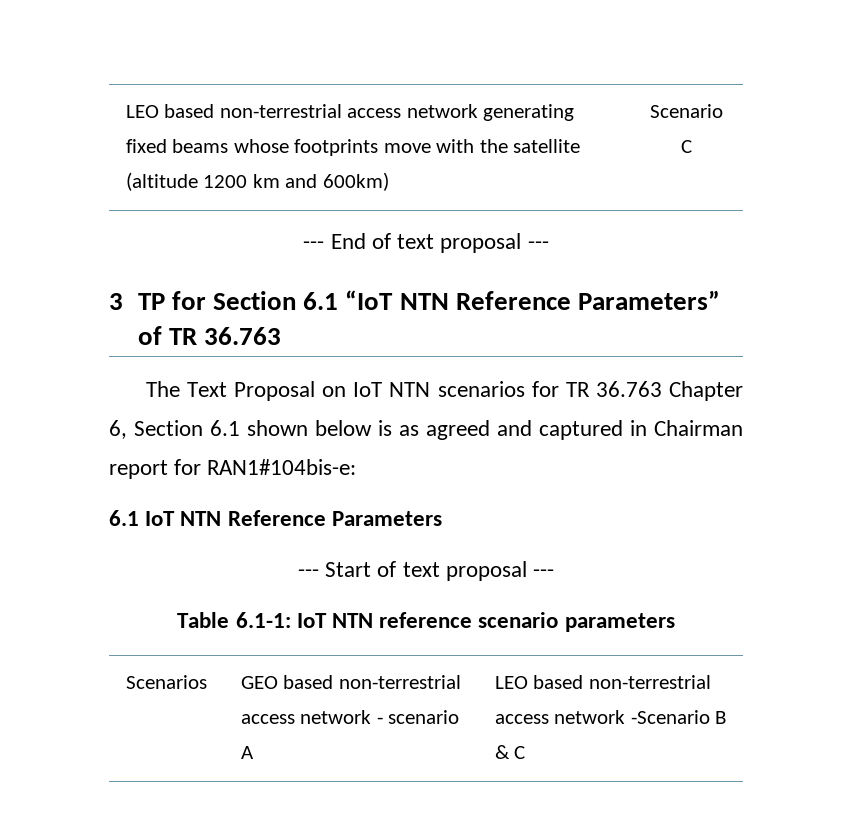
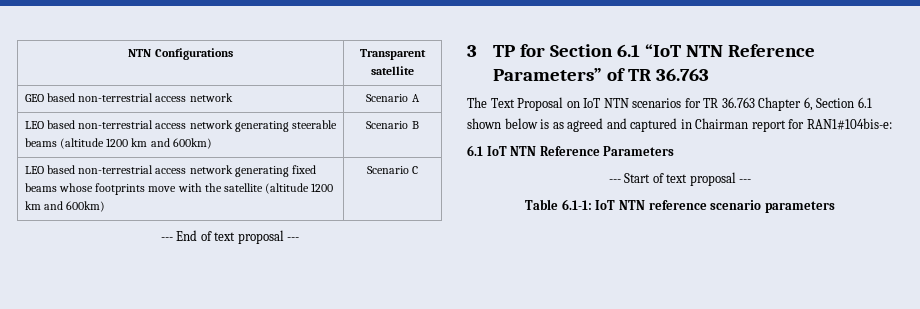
(125, 111) none -> [128,48,233,60] [359,49,426,60] [370,66,414,75] [25,93,233,102] [366,94,420,102] [25,120,337,132] [25,138,212,149] [366,121,419,129] NTN Configurations | Transparent satellite // GEO based non-terrestrial access network | Scenario A // LEO based non-terrestrial access network generating steerable beams (altitude 1200 km and 600km) | Scenario B //
[125,675,207,689] [240,675,461,689] [240,710,460,724] [240,746,254,759] [494,675,711,689] [494,710,727,724] [494,745,526,759] // Scenarios | GEO based non-terrestrial access network - scenario A | LEO based non-terrestrial access network -Scenario B & C -> (835, 207) none

